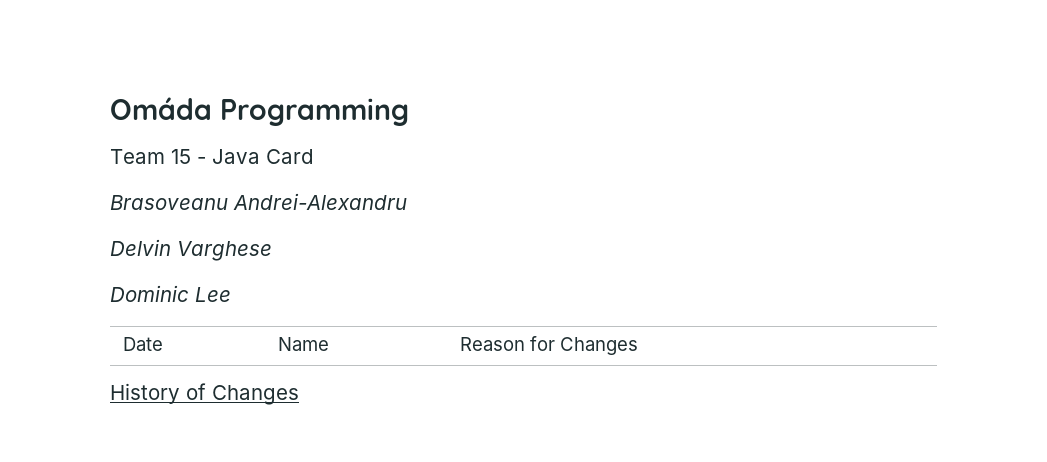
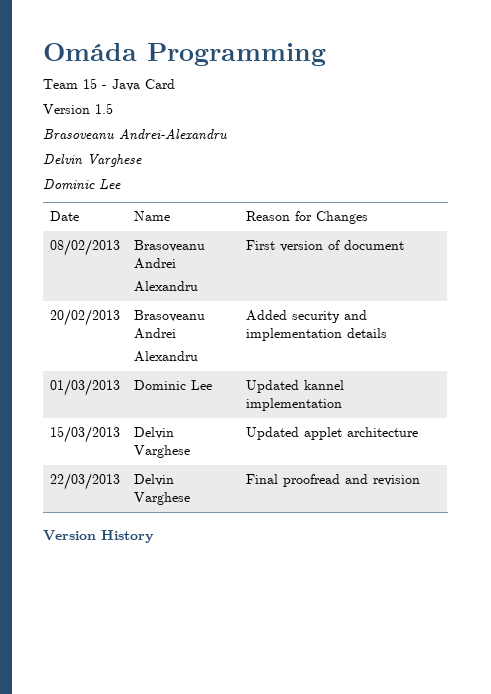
(314, 156) none -> [43,103,113,114] // Version 1.5
[110,383,299,405] // History of Changes -> [49,239,120,256] [133,240,205,252] [133,258,176,269] [133,281,198,292] [245,240,404,252] [49,309,120,326] [133,310,205,322] [133,328,176,339] [133,351,198,362] [245,310,367,323] [245,328,387,341] [49,379,120,396] [133,380,212,390] [245,380,344,393] [245,398,342,411] [49,426,120,443] [133,427,174,439] [133,445,190,458] [245,427,418,440] [49,473,120,490] [133,474,174,486] [133,492,190,505] [245,474,420,487] [43,530,154,543] // 08/02/2013 | Brasoveanu Andrei // Alexandru | First version of document // 20/02/2013 | Brasoveanu Andrei // Alexandru | Added security and implementation details // 01/03/2013 | Dominic Lee | Updated kannel implementation // 15/03/2013 | Delvin Varghese | Updated applet architecture // 22/03/2013 | Delvin Varghese | Final proofread and revision // Version History

